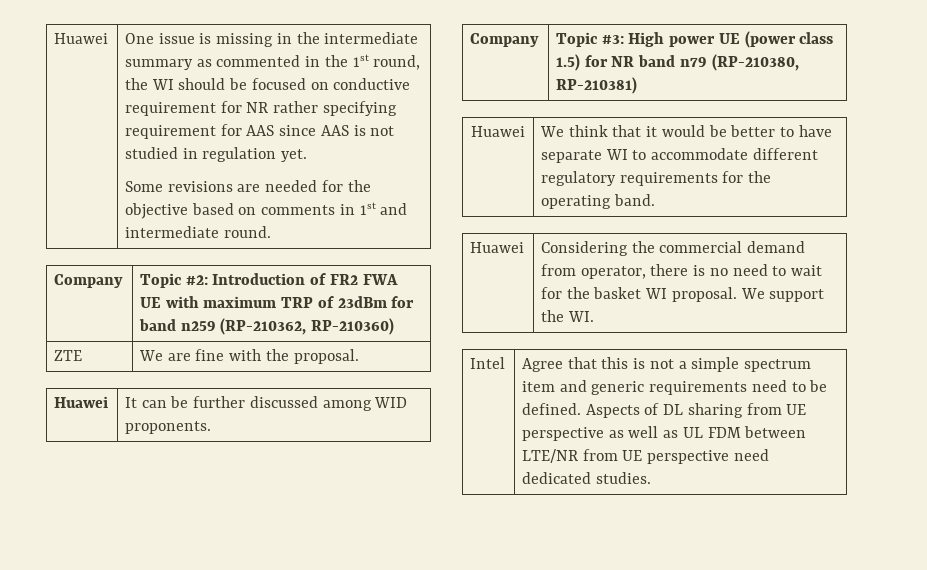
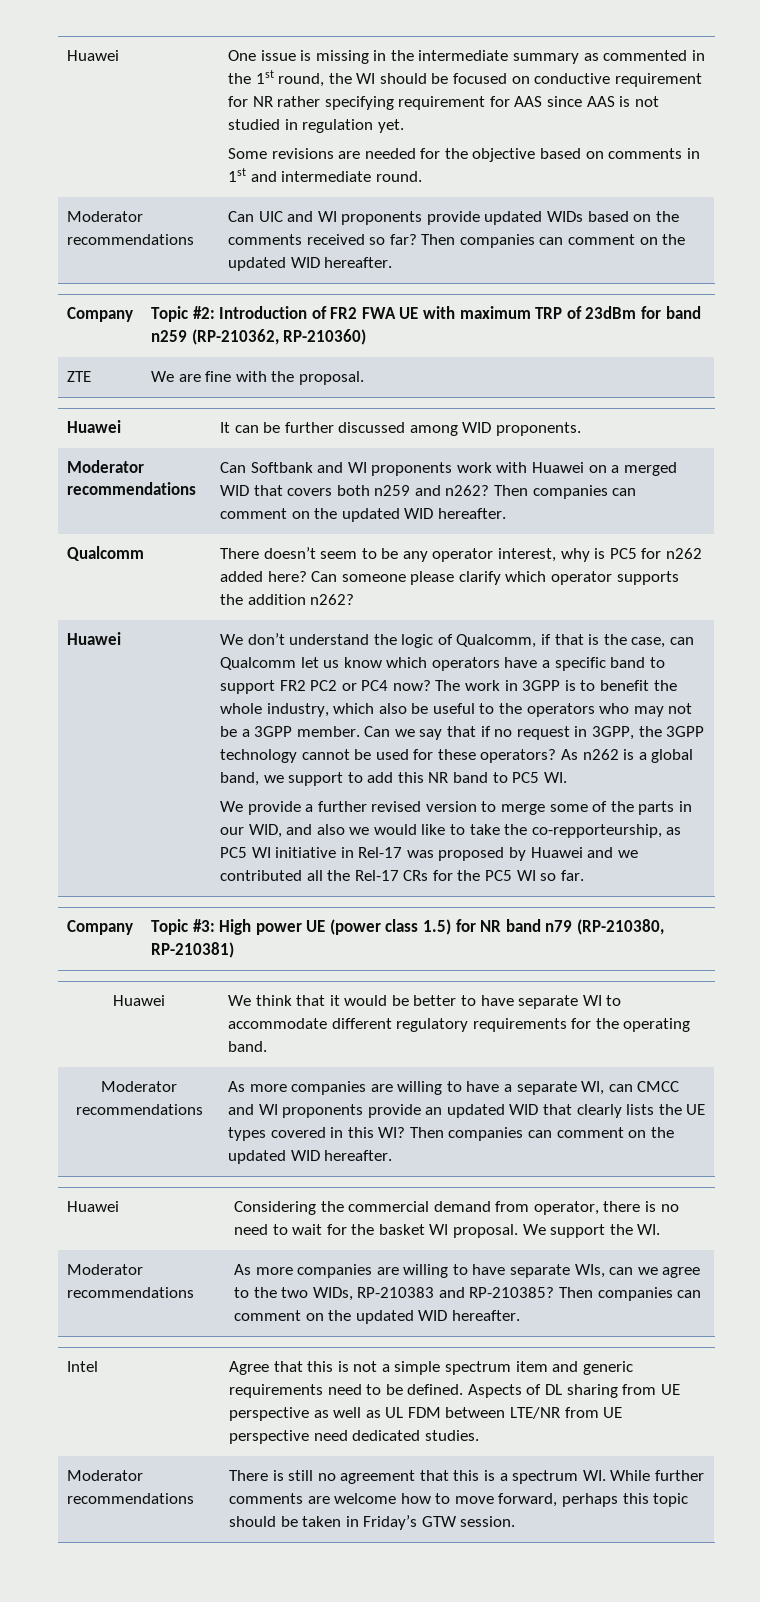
(271, 232) none -> [66,211,143,222] [66,234,194,245] [227,211,679,225] [227,234,686,248] [227,257,393,271] // Moderator recommendations | Can UIC and WI proponents provide updated WIDs based on the comments received so far? Then companies can comment on the updated WID hereafter.
(212, 427) none -> [66,460,144,473] [66,482,196,495] [219,462,677,476] [219,485,637,499] [219,508,506,522] [66,546,144,561] [219,547,703,562] [219,571,679,585] [219,594,355,605] [66,632,121,645] [219,633,695,648] [219,657,665,671] [219,680,677,694] [219,703,693,717] [219,726,705,740] [219,749,694,763] [219,772,567,786] [219,801,693,815] [219,824,682,838] [219,847,638,861] [219,870,584,881] // Moderator recommendations | Can Softbank and WI proponents work with Huawei on a merged WID that covers both n259 and n262? Then companies can comment on the updated WID hereafter. // Qualcomm | There doesn’t seem to be any operator interest, why is PC5 for n262 added here? Can someone please clarify which operator supports the addition n262? // Huawei | We don’t understand the logic of Qualcomm, if that is the case, can Qualcomm let us know which operators have a specific band to support FR2 PC2 or PC4 now? The work in 3GPP is to benefit the whole industry, which also be useful to the operators who may not be a 3GPP member. Can we say that if no request in 3GPP, the 3GPP technology cannot be used for these operators? As n262 is a global band, we support to add this NR band to PC5 WI. // We provide a further revised version to merge some of the parts in our WID, and also we would like to take the co-repporteurship, as PC5 WI initiative in Rel-17 was proposed by Huawei and we contributed all the Rel-17 CRs for the PC5 WI so far.
(655, 200) none -> [101,1081,177,1092] [75,1104,203,1115] [227,1081,680,1095] [227,1104,706,1118] [227,1127,674,1141] [227,1150,393,1164] // Moderator recommendations | As more companies are willing to have a separate WI, can CMCC and WI proponents provide an updated WID that clearly lists the UE types covered in this WI? Then companies can comment on the updated WID hereafter.
(594, 316) none -> [66,1264,143,1275] [66,1287,194,1298] [233,1264,701,1278] [233,1287,702,1301] [233,1310,520,1324] // Moderator recommendations | As more companies are willing to have separate WIs, can we agree to the two WIDs, RP-210383 and RP-210385? Then companies can comment on the updated WID hereafter.
(651, 478) none -> [66,1470,143,1481] [66,1493,194,1504] [228,1470,705,1484] [228,1493,689,1507] [228,1515,516,1530] // Moderator recommendations | There is still no agreement that this is a spectrum WI. While further comments are welcome how to move forward, perhaps this topic should be taken in Friday’s GTW session.

